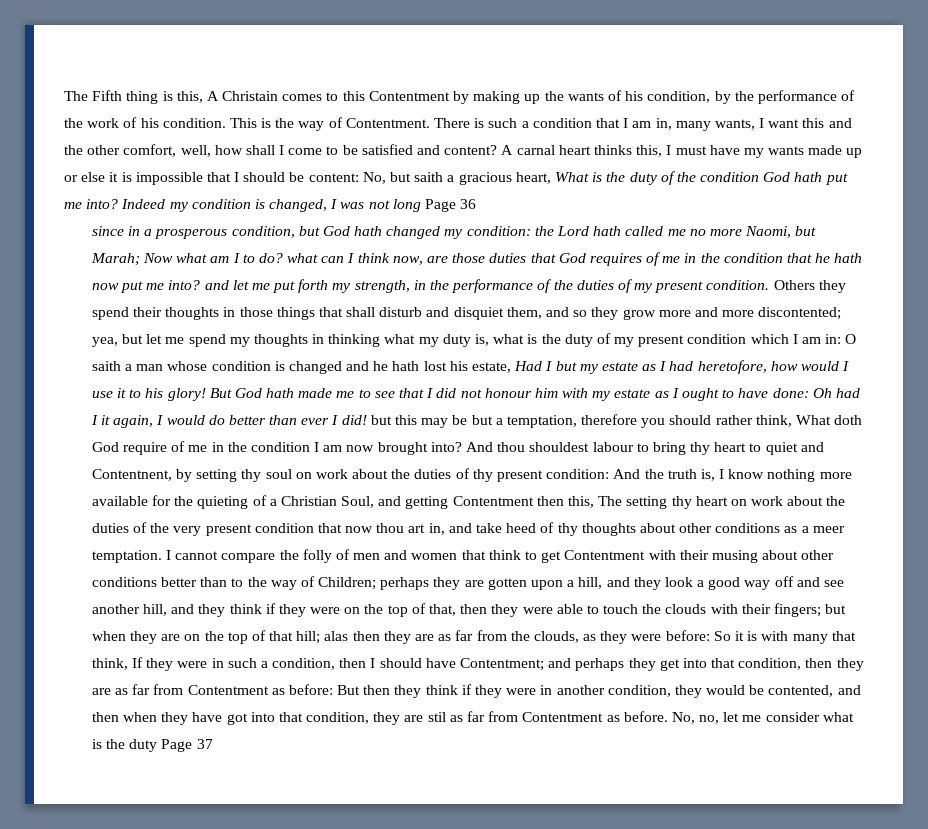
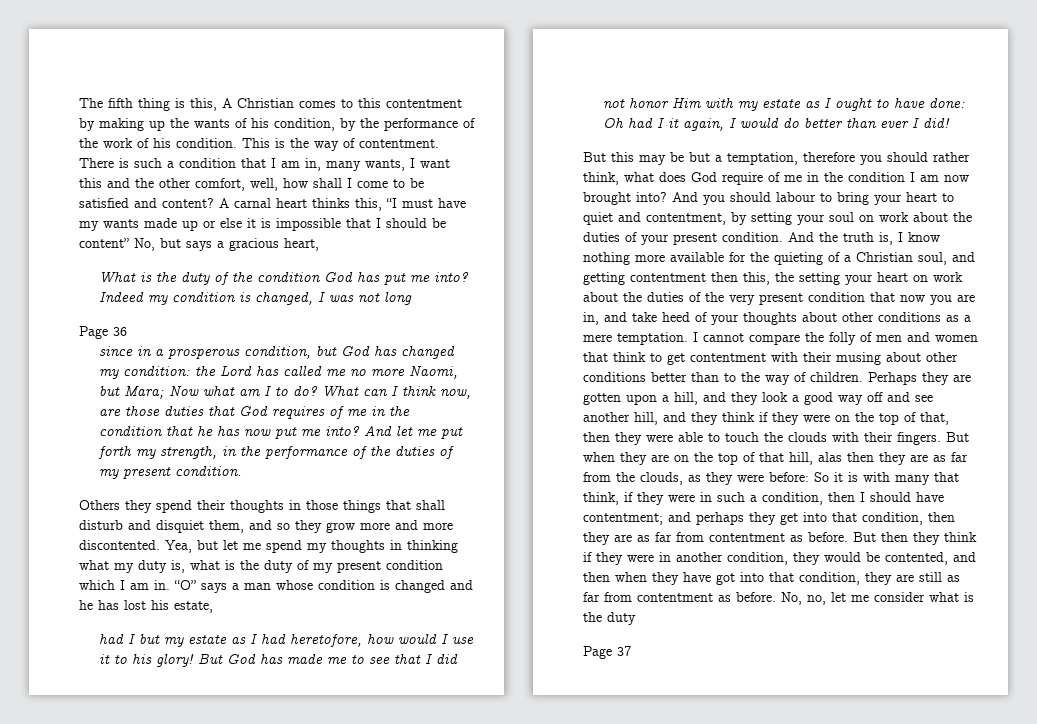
[64,90,123,101] The Fifth -> [79,98,133,108] The fifth
[222,91,279,101] Christain -> [237,98,294,108] Christian
[368,91,450,101] Contentment -> [386,99,462,108] contentment
[345,118,430,128] Contentment. -> [359,139,439,148] contentment.
[666,145,672,155] I -> [386,198,397,208] “I
[308,173,359,182] content: -> [79,238,129,248] content”
[414,172,444,182] saith -> [186,241,212,251] says
(551, 178) none -> (319, 244) //
[794,172,823,182] hath -> [356,272,380,282] has
(421, 205) none -> (412, 298) //
[354,226,383,236] hath -> [373,346,397,356] has
[593,226,622,236] hath -> [255,366,279,376] has
[90,253,140,266] Marah; -> [123,385,164,399] Mara;
[287,253,319,263] what -> [321,385,359,397] What
[834,253,863,263] hath -> [216,426,240,436] has
[204,280,229,290] and -> [363,426,392,436] And
(770, 285) none -> (242, 471) //
[758,307,842,320] [91,337,118,347] discontented; yea, -> [79,540,192,553] discontented. Yea,
[825,334,857,344] [91,361,121,371] in: O saith -> [154,580,227,593] in. “O” says
[392,361,420,371] hath -> [98,600,119,610] has
[514,361,543,371] Had -> [98,634,124,644] // had
[266,388,295,398] hath -> [259,654,283,664] has
[484,388,558,398] honour him -> [628,97,701,108] honor Him
[370,415,392,425] but -> [583,152,606,162] // But
[796,415,863,425] What doth -> [624,172,686,182] what does
[497,442,590,452] thou shouldest -> [703,192,771,205] you should
[690,442,711,455] thy -> [874,194,902,205] your
[91,469,172,481] Contentnent, -> [646,213,726,225] contentment,
[241,469,262,482] thy -> [797,214,825,225] your
[472,469,610,482] thy present condition: -> [641,232,783,245] your present condition.
[341,496,375,508] Soul, -> [918,252,947,265] soul,
[452,496,534,506] Contentment -> [630,273,706,282] contentment
[598,496,692,509] The setting thy -> [775,272,873,285] the setting your
[376,523,426,533] thou art -> [930,294,975,305] you are
[557,523,578,536] thy -> [711,314,739,325] your
[812,526,845,533] meer -> [583,334,612,342] mere
[564,550,646,560] Contentment -> [690,353,766,362] contentment
[318,577,430,590] Children; perhaps -> [810,372,917,385] children. Perhaps
[774,603,847,617] fingers; but -> [897,432,969,445] fingers. But
[296,631,321,644] hill; -> [789,452,813,465] hill,
[131,657,143,668] If -> [624,492,633,502] if
[459,658,544,671] Contentment; -> [583,513,663,525] contentment;
[187,684,333,695] Contentment as before: -> [709,532,848,542] contentment as before.
[427,711,604,722] stil as far from Contentment -> [919,572,960,582] [583,592,713,602] still as far from contentment
(158, 745) none -> (636, 618) //

